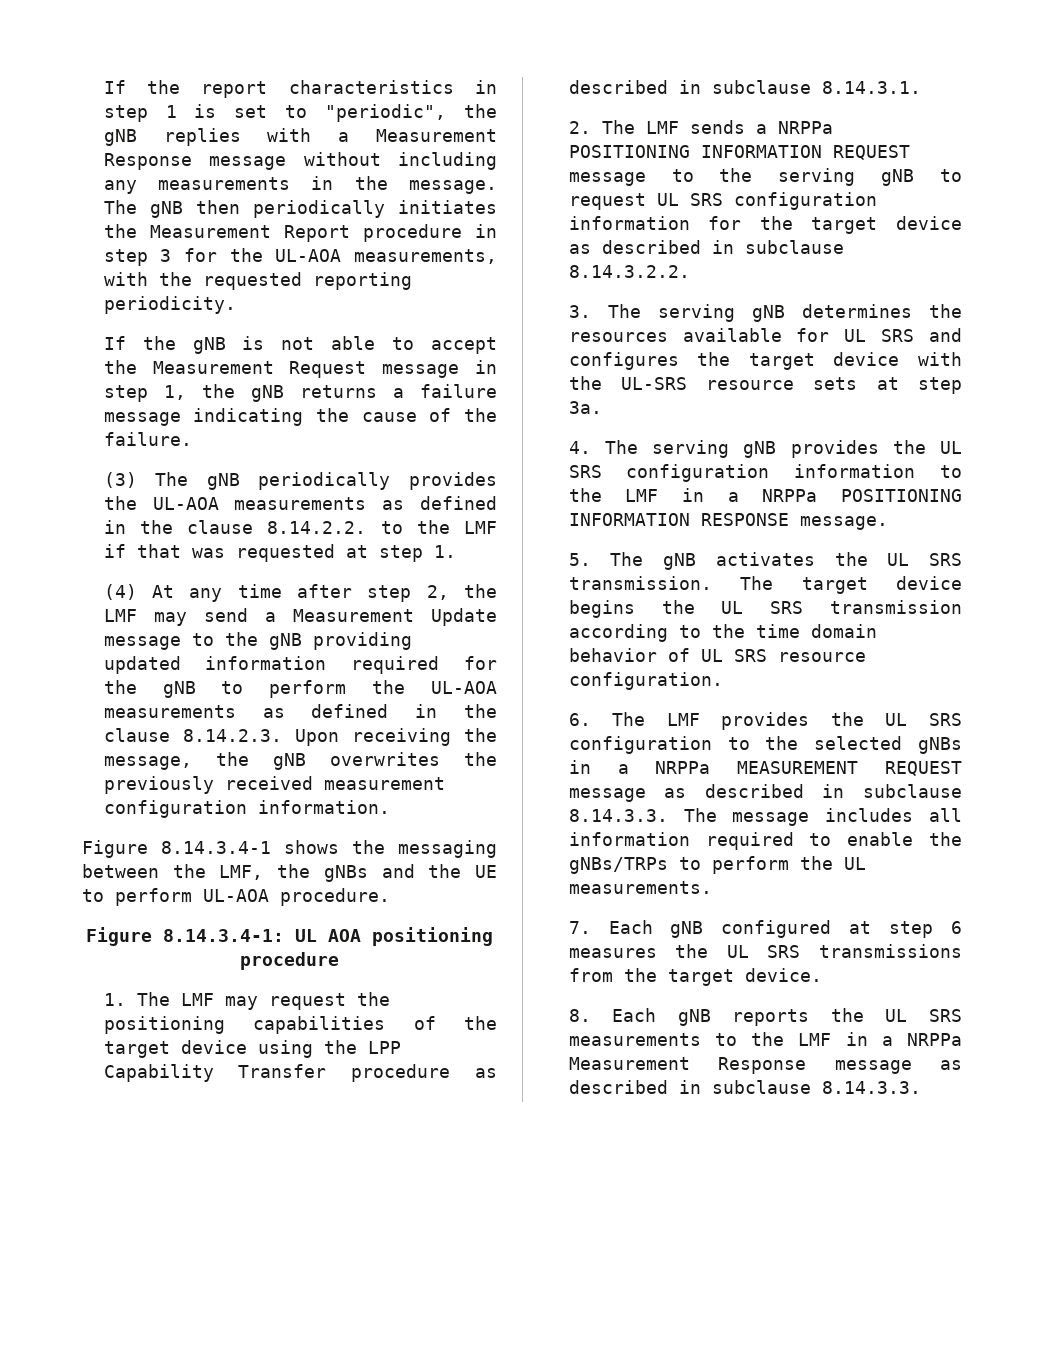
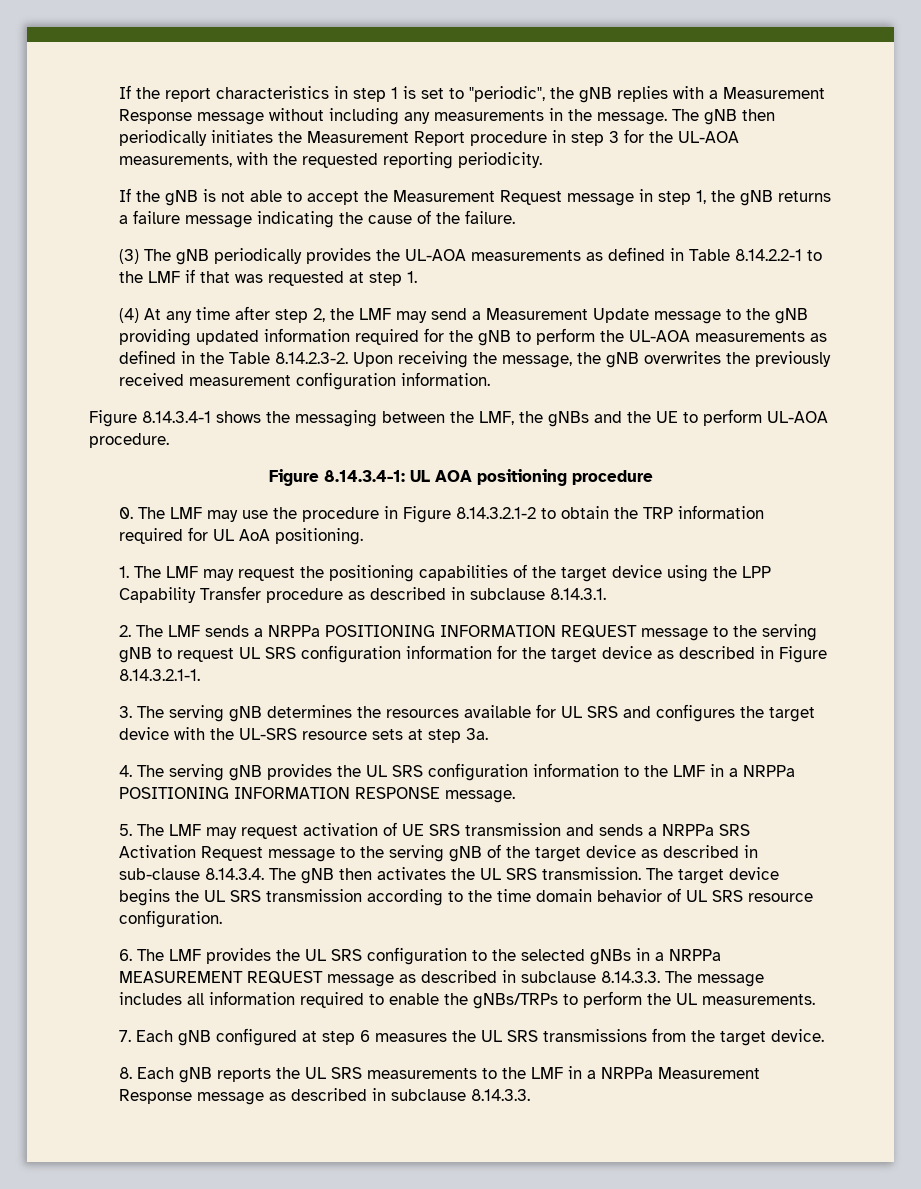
[139,520,367,534] the clause 8.14.2.2. -> [689,249,803,261] Table 8.14.2.2-1
[103,728,282,742] clause 8.14.2.3. -> [229,352,349,364] Table 8.14.2.3-2.
(339, 961) none -> [119,505,765,523] [119,527,364,545] // 0. The LMF may use the procedure in Figure 8.14.3.2.1-2 to obtain the TRP information required for UL AoA positioning.
[744,240,844,254] [568,265,690,278] subclause 8.14.3.2.2. -> [779,646,828,663] [119,669,201,681] Figure 8.14.3.2.1-1.
[663,553,697,570] gNB -> [169,822,751,839] [119,844,759,862] [119,868,373,884] LMF may request activation of UE SRS transmission and sends a NRPPa SRS Activation Request message to the serving gNB of the target device as described in sub-clause 8.14.3.4. The gNB then

